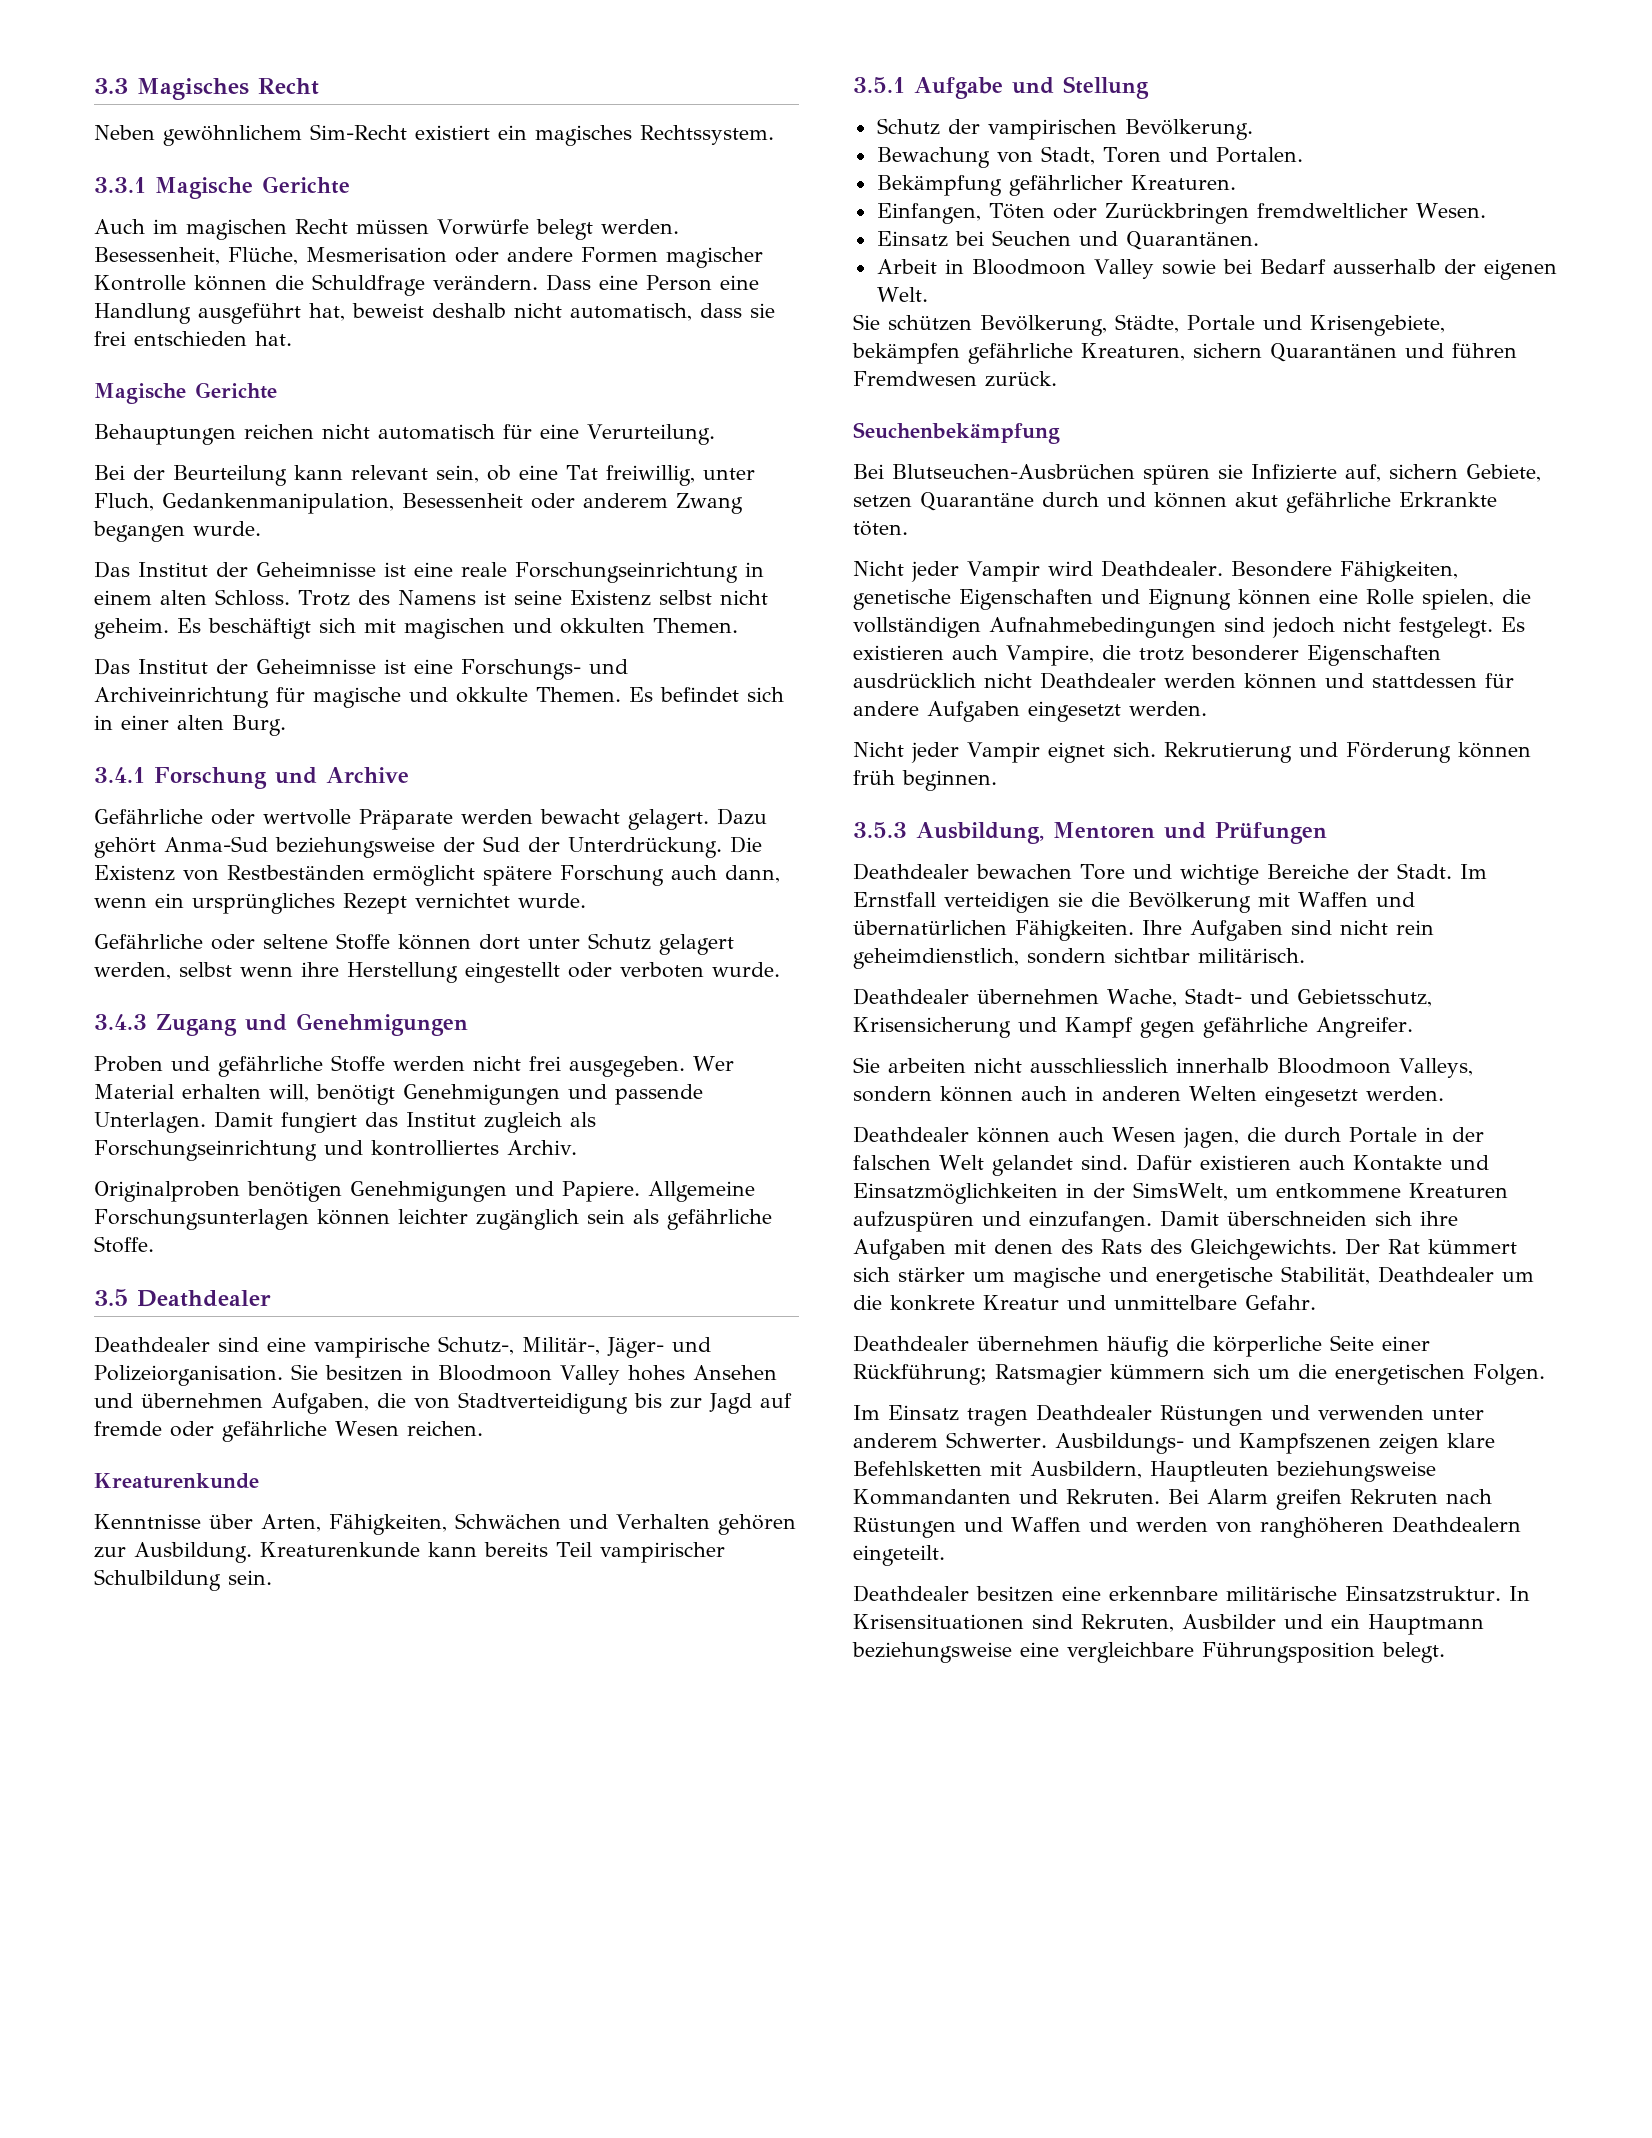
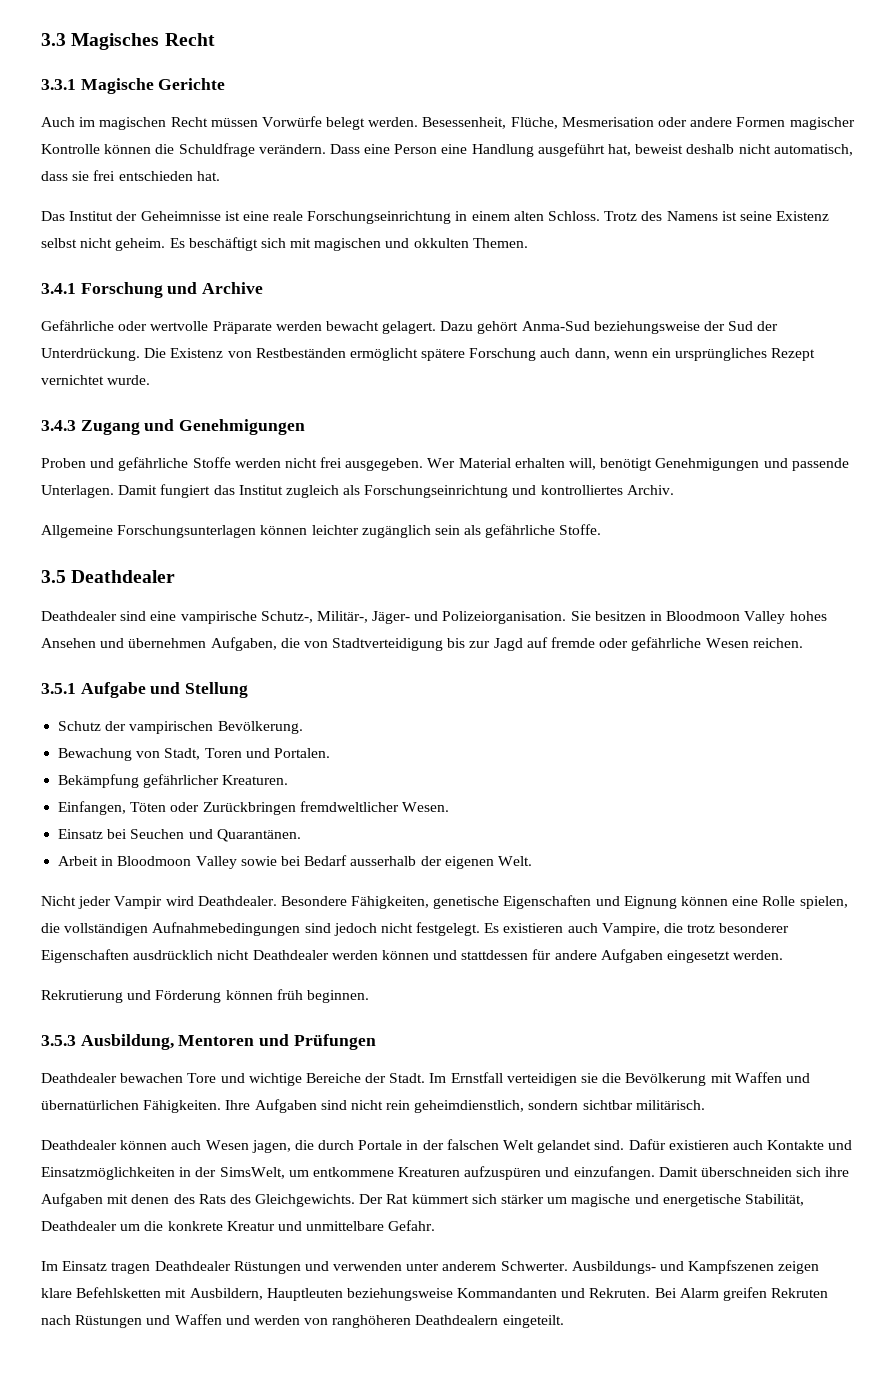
[94,124,774,146] // Neben gewöhnlichem Sim-Recht existiert ein magisches Rechtssystem. -> (215, 39) none
[94,382,277,404] [94,424,715,445] [94,465,755,486] [94,493,743,514] [93,521,261,542] // Magische Gerichte // Behauptungen reichen nicht automatisch für eine Verurteilung. // Bei der Beurteilung kann relevant sein, ob eine Tat freiwillig, unter Fluch, Gedankenmanipulation, Besessenheit oder anderem Zwang begangen wurde. -> (220, 176) none
[94,658,628,680] [94,687,784,708] [94,715,286,736] // Das Institut der Geheimnisse ist eine Forschungs- und Archiveinrichtung für magische und okkulte Themen. Es befindet sich in einer alten Burg. -> (528, 243) none
[94,933,734,955] [94,962,780,983] // Gefährliche oder seltene Stoffe können dort unter Schutz gelagert werden, selbst wenn ihre Herstellung eingestellt oder verboten wurde. -> (151, 380) none
[94,1181,640,1202] Originalproben benötigen Genehmigungen und Papiere. -> (674, 490) none
[94,1473,259,1489] [94,1513,796,1535] [94,1542,725,1563] [94,1569,272,1591] // Kreaturenkunde // Kenntnisse über Arten, Fähigkeiten, Schwächen und Verhalten gehören zur Ausbildung. Kreaturenkunde kann bereits Teil vampirischer Schulbildung sein. -> (803, 643) none
[853,314,1445,336] [852,343,1517,364] [853,371,1057,387] [853,422,1060,444] [853,464,1541,485] [853,492,1497,513] [853,521,908,536] // Sie schützen Bevölkerung, Städte, Portale und Krisengebiete, bekämpfen gefährliche Kreaturen, sichern Quarantänen und führen Fremdwesen zurück. // Seuchenbekämpfung // Bei Blutseuchen-Ausbrüchen spüren sie Infizierte auf, sichern Gebiete, setzen Quarantäne durch und können akut gefährliche Erkrankte töten. -> (532, 861) none
[853,742,1156,763] Nicht jeder Vampir eignet sich. -> (784, 955) none
[853,988,1432,1007] [853,1017,1413,1038] [853,1057,1473,1078] [853,1086,1444,1107] // Deathdealer übernehmen Wache, Stadt- und Gebietsschutz, Krisensicherung und Kampf gegen gefährliche Angreifer. // Sie arbeiten nicht ausschliesslich innerhalb Bloodmoon Valleys, sondern können auch in anderen Welten eingesetzt werden. -> (705, 1105) none
[853,1335,1430,1357] [853,1364,1545,1385] // Deathdealer übernehmen häufig die körperliche Seite einer Rückführung; Ratsmagier kümmern sich um die energetischen Folgen. -> (436, 1225) none
[853,1585,1530,1602] [853,1614,1484,1635] [852,1642,1445,1663] // Deathdealer besitzen eine erkennbare militärische Einsatzstruktur. In Krisensituationen sind Rekruten, Ausbilder und ein Hauptmann beziehungsweise eine vergleichbare Führungsposition belegt. -> (564, 1321) none

